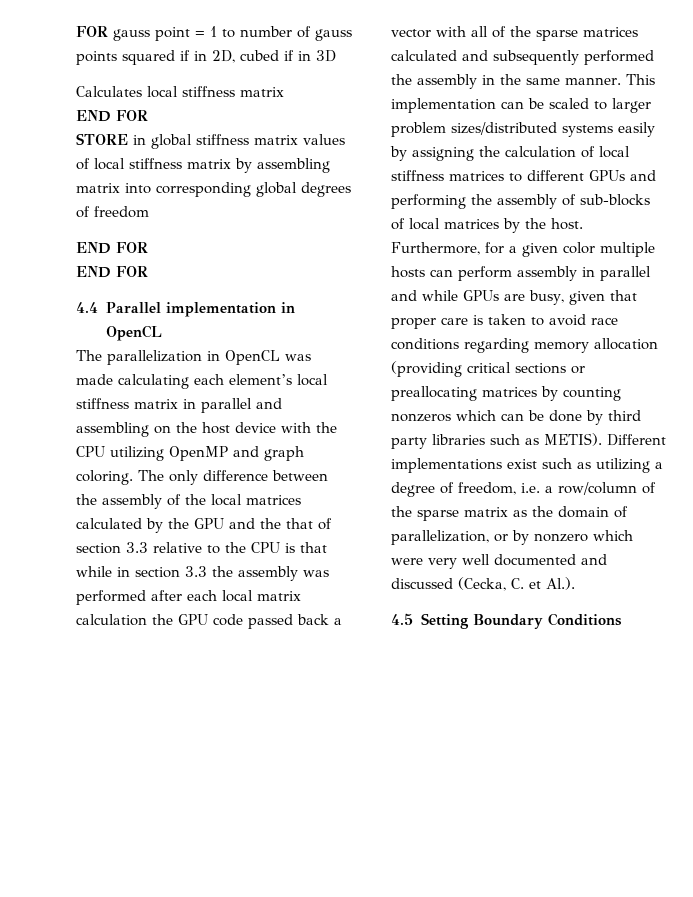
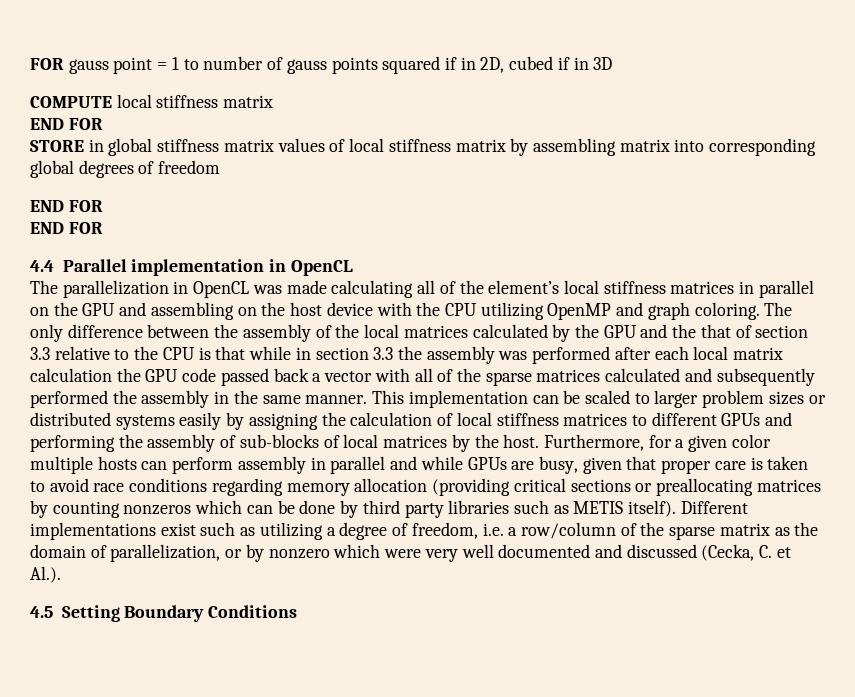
[76,86,142,97] Calculates -> [30,96,112,108] COMPUTE
[194,374,224,385] each -> [417,280,484,294] all of the
[134,398,252,413] matrix in parallel -> [670,280,814,298] [30,302,116,316] matrices in parallel on the GPU
[451,122,557,135] sizes/distributed -> [768,391,826,405] [30,412,111,426] sizes or distributed
[544,433,602,446] METIS). -> [573,500,677,517] METIS itself).

